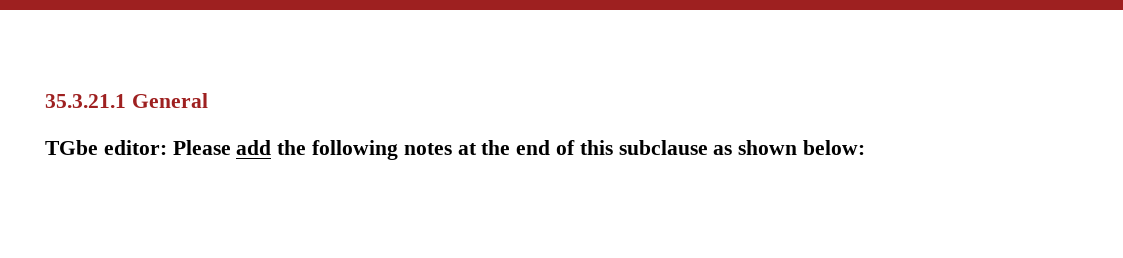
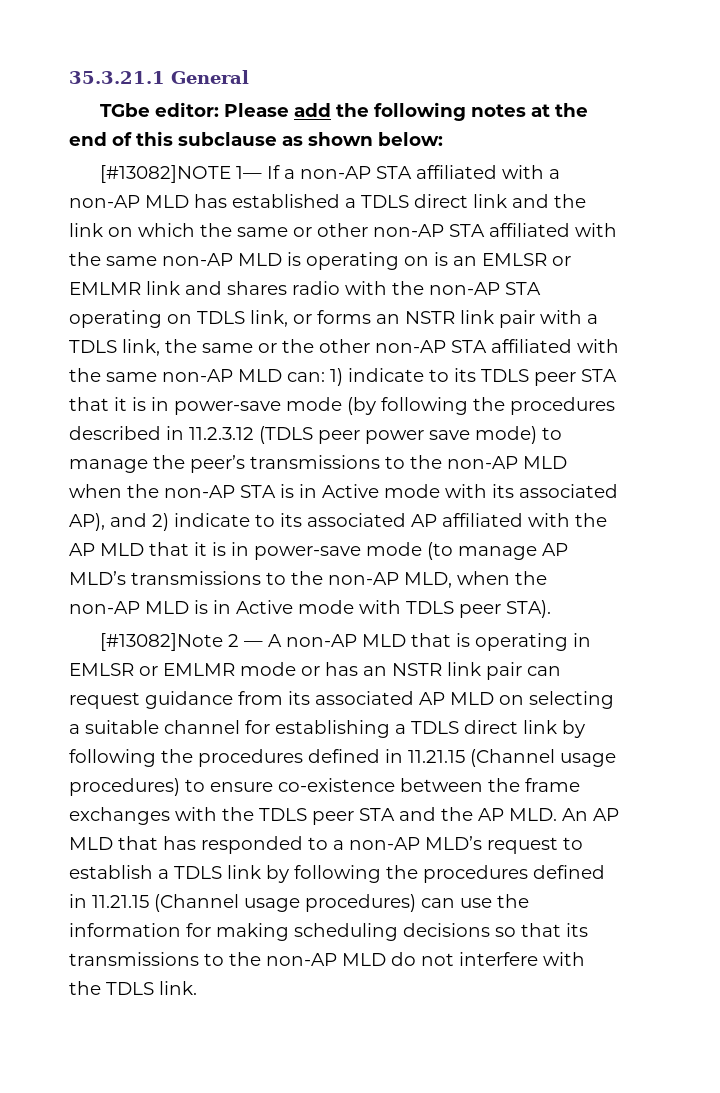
(866, 147) none -> [100,165,561,183] [69,194,586,208] [69,223,617,237] [69,252,571,270] [69,281,541,295] [69,310,598,328] [69,339,619,356] [69,368,617,386] [69,397,615,415] [69,426,562,444] [69,455,567,473] [69,484,618,498] [69,513,607,531] [69,542,568,560] [69,571,547,588] [69,600,551,618] [100,633,592,651] [69,662,561,680] [69,691,614,709] [69,720,585,738] [69,749,616,767] [69,778,580,796] [69,807,619,825] [69,836,583,854] [69,865,605,883] [69,894,529,912] [69,923,588,941] [69,952,585,966] [69,981,197,995] // [#13082]NOTE 1— If a non-AP STA affiliated with a non-AP MLD has established a TDLS direct link and the link on which the same or other non-AP STA affiliated with the same non-AP MLD is operating on is an EMLSR or EMLMR link and shares radio with the non-AP STA operating on TDLS link, or forms an NSTR link pair with a TDLS link, the same or the other non-AP STA affiliated with the same non-AP MLD can: 1) indicate to its TDLS peer STA that it is in power-save mode (by following the procedures described in 11.2.3.12 (TDLS peer power save mode) to manage the peer’s transmissions to the non-AP MLD when the non-AP STA is in Active mode with its associated AP), and 2) indicate to its associated AP affiliated with the AP MLD that it is in power-save mode (to manage AP MLD’s transmissions to the non-AP MLD, when the non-AP MLD is in Active mode with TDLS peer STA). // [#13082]Note 2 — A non-AP MLD that is operating in EMLSR or EMLMR mode or has an NSTR link pair can request guidance from its associated AP MLD on selecting a suitable channel for establishing a TDLS direct link by following the procedures defined in 11.21.15 (Channel usage procedures) to ensure co-existence between the frame exchanges with the TDLS peer STA and the AP MLD. An AP MLD that has responded to a non-AP MLD’s request to establish a TDLS link by following the procedures defined in 11.21.15 (Channel usage procedures) can use the information for making scheduling decisions so that its transmissions to the non-AP MLD do not interfere with the TDLS link.

